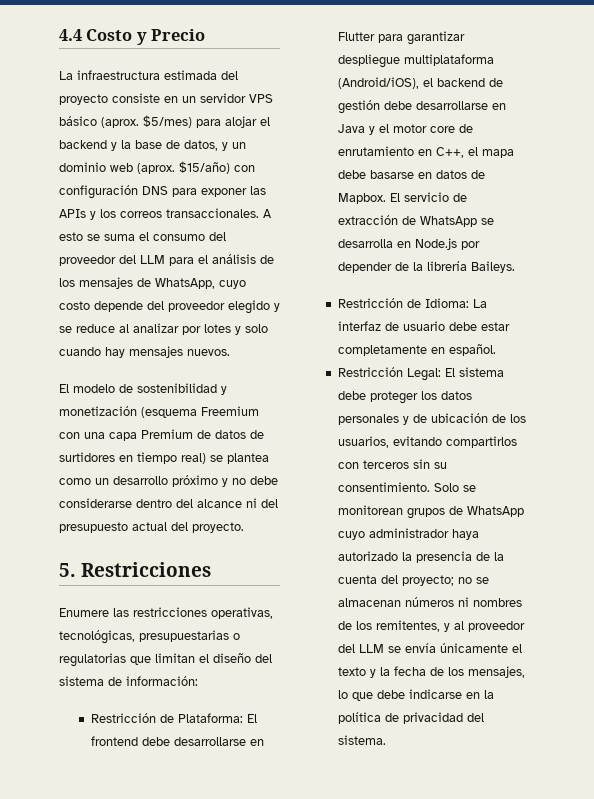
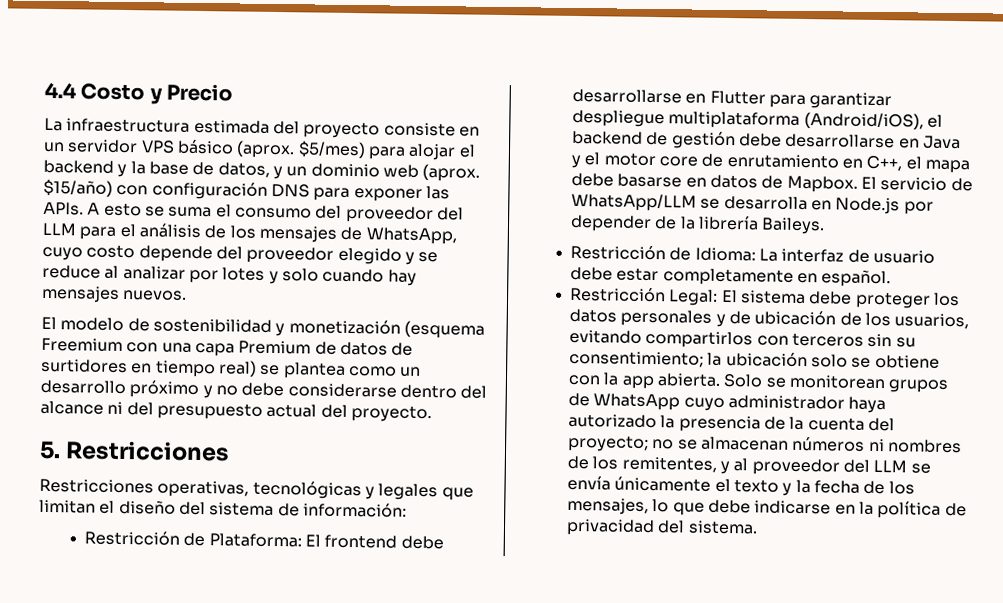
[59,208,259,220] APIs y los correos transaccionales. -> [43,201,84,216] APIs.
[59,607,273,619] [59,630,240,644] [59,653,126,667] Enumere las restricciones operativas, tecnológicas, presupuestarias o regulatorias -> [39,478,439,501] Restricciones operativas, tecnológicas y legales
[337,215,477,227] extracción de WhatsApp -> [571,192,698,212] WhatsApp/LLM
[337,482,430,492] consentimiento. -> [569,350,940,369] [568,372,722,390] consentimiento; la ubicación solo se obtiene con la app abierta.

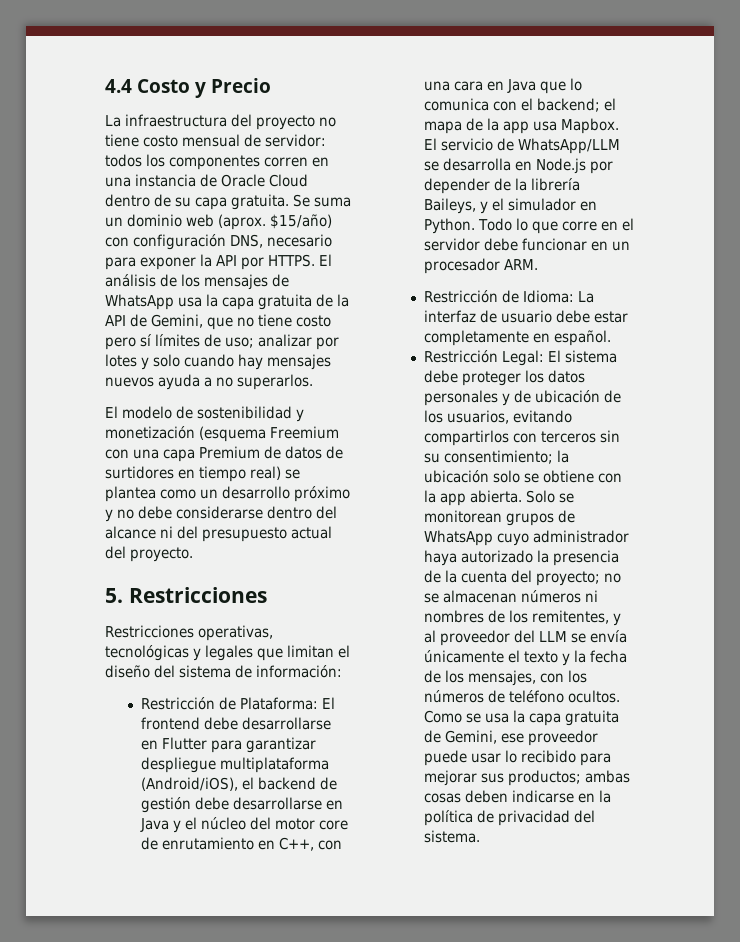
[193,119,270,134] estimada -> (227, 120) none
[383,122,480,137] [43,139,476,161] [43,159,283,180] consiste en un servidor VPS básico (aprox. $5/mes) para alojar el backend y la base de datos, y -> [319,117,336,127] [105,134,326,147] [105,154,329,170] [105,174,308,187] [105,194,351,210] no tiene costo mensual de servidor: todos los componentes corren en una instancia de Oracle Cloud dentro de su capa gratuita. Se suma
[270,183,450,202] [43,201,464,224] [42,222,136,240] DNS para exponer las APIs. A esto se suma el consumo del proveedor del LLM para el -> [230,234,332,248] [105,254,332,270] DNS, necesario para exponer la API por HTTPS. El
[365,227,457,245] [42,244,439,265] [42,264,120,279] WhatsApp, cuyo costo depende del proveedor elegido y se reduce al -> [105,294,349,310] [105,314,331,330] [105,334,254,350] WhatsApp usa la capa gratuita de la API de Gemini, que no tiene costo pero sí límites de uso;
[122,289,188,301] nuevos. -> [105,374,313,390] nuevos ayuda a no superarlos.
(601, 159) none -> [201,817,272,830] núcleo del
[905,156,971,174] [571,172,784,189] el mapa debe basarse en datos de -> [318,840,343,850] [424,78,583,94] [424,98,617,112] [424,118,558,134] con una cara en Java que lo comunica con el backend; el mapa de la app usa
[761,217,826,235] Baileys. -> [424,198,598,214] [424,218,635,234] [424,238,631,251] [424,258,539,274] Baileys, y el simulador en Python. Todo lo que corre en el servidor debe funcionar en un procesador ARM.
[652,499,752,516] lo que debe -> [540,670,588,683] [424,690,621,703] [424,710,620,726] [424,730,599,746] [424,750,612,766] [424,770,631,786] [424,790,509,803] con los números de teléfono ocultos. Como se usa la capa gratuita de Gemini, ese proveedor puede usar lo recibido para mejorar sus productos; ambas cosas deben

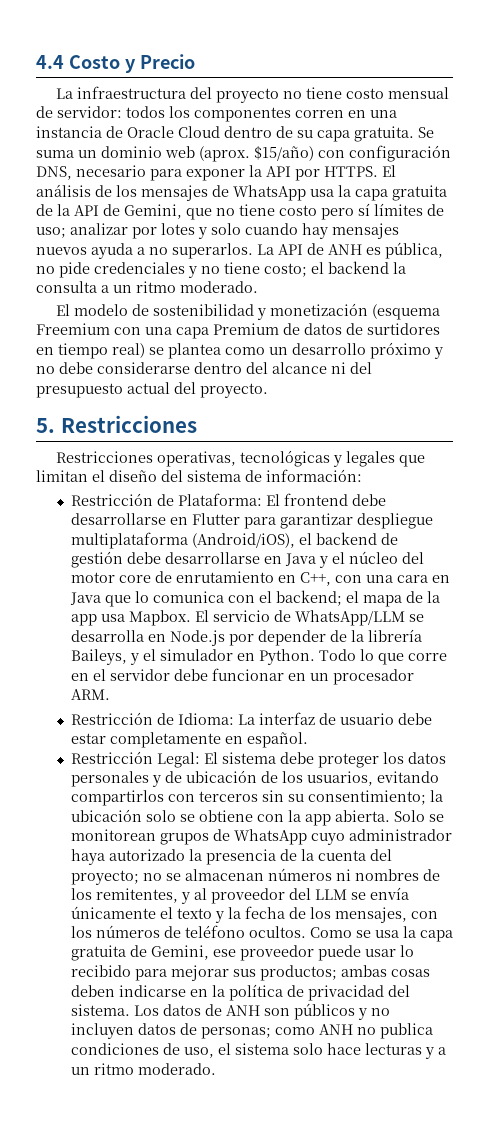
(313, 382) none -> [257,242,443,259] [36,261,406,278] [36,281,258,293] La API de ANH es pública, no pide credenciales y no tiene costo; el backend la consulta a un ritmo moderado.
(481, 836) none -> [133,1003,390,1020] [70,1023,433,1039] [70,1043,446,1059] [70,1063,216,1075] Los datos de ANH son públicos y no incluyen datos de personas; como ANH no publica condiciones de uso, el sistema solo hace lecturas y a un ritmo moderado.

